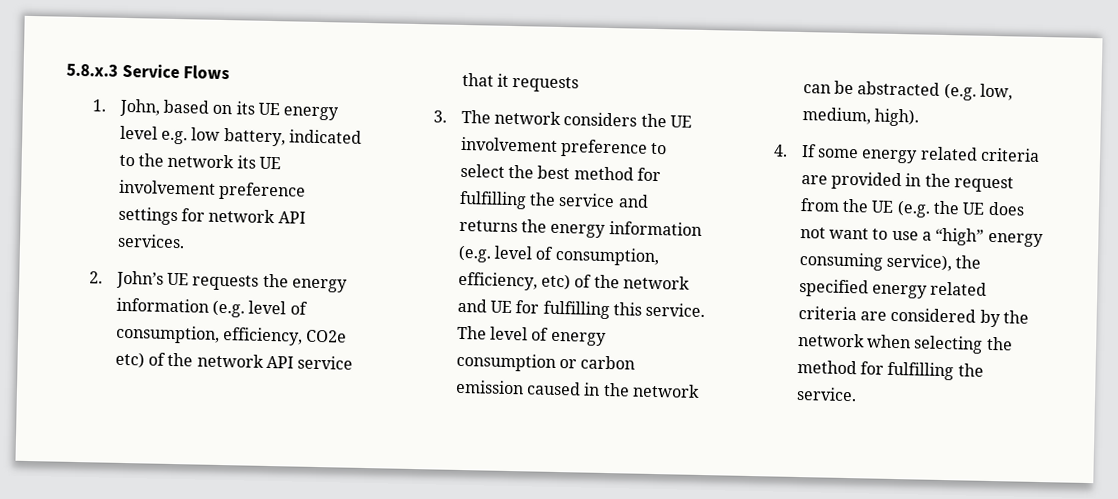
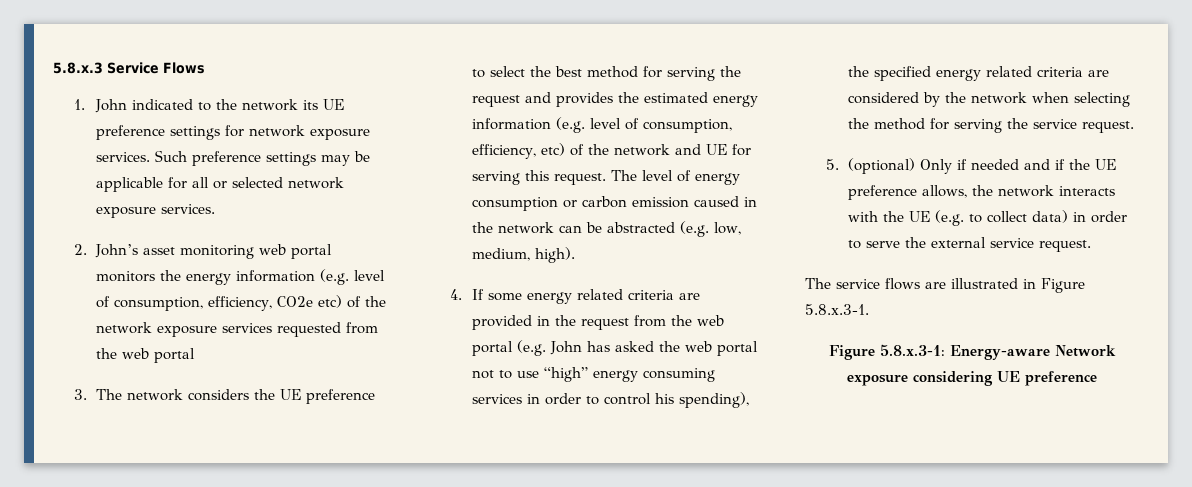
[118,98,340,121] [119,125,286,147] John, based on its UE energy level e.g. low battery, -> [94,99,127,113] John
[118,179,216,195] involvement -> (344, 104) none
[277,211,306,224] [116,233,185,249] [89,270,260,291] API services. // 2. John’s UE requests -> [309,129,370,140] [95,150,370,166] [95,177,344,192] [95,204,215,218] [74,244,332,259] [95,271,155,282] exposure services. Such preference settings may be applicable for all or selected network exposure services. // 2. John’s asset monitoring web portal monitors
[266,355,354,370] [461,72,580,93] API service that it requests -> [156,322,378,337] [95,348,195,363] exposure services requested from the web portal
[460,136,558,152] involvement -> (301, 394) none
[458,190,649,210] [458,219,548,233] fulfilling the service and returns the -> [666,66,741,81] [471,92,708,107] serving the request and provides the estimated
[542,300,706,320] fulfilling this service. -> [471,170,606,185] serving this request.
[871,200,1025,218] [799,226,870,240] UE (e.g. the UE does not want -> [696,315,724,326] [471,340,758,356] [471,370,494,379] web portal (e.g. John has asked the web portal not
[922,231,933,241] a -> (539, 374) none
[886,253,953,272] service), -> [471,392,749,408] services in order to control his spending),
[887,361,984,381] [795,386,857,402] fulfilling the service. -> [953,118,1134,133] [826,158,1116,174] [847,185,1115,200] [847,210,1127,226] [847,237,1091,252] [805,278,1085,293] [805,304,869,315] [829,344,1116,360] [847,371,1097,386] serving the service request. // 5. (optional) Only if needed and if the UE preference allows, the network interacts with the UE (e.g. to collect data) in order to serve the external service request. // The service flows are illustrated in Figure 5.8.x.3-1. // Figure 5.8.x.3-1: Energy-aware Network exposure considering UE preference

